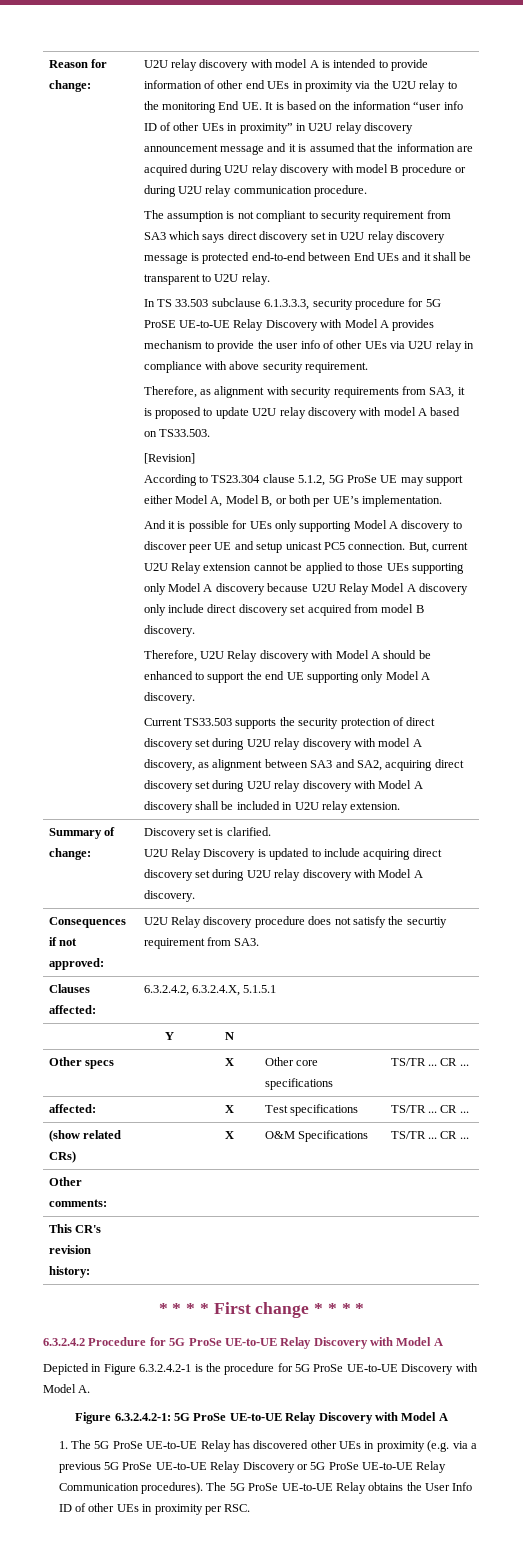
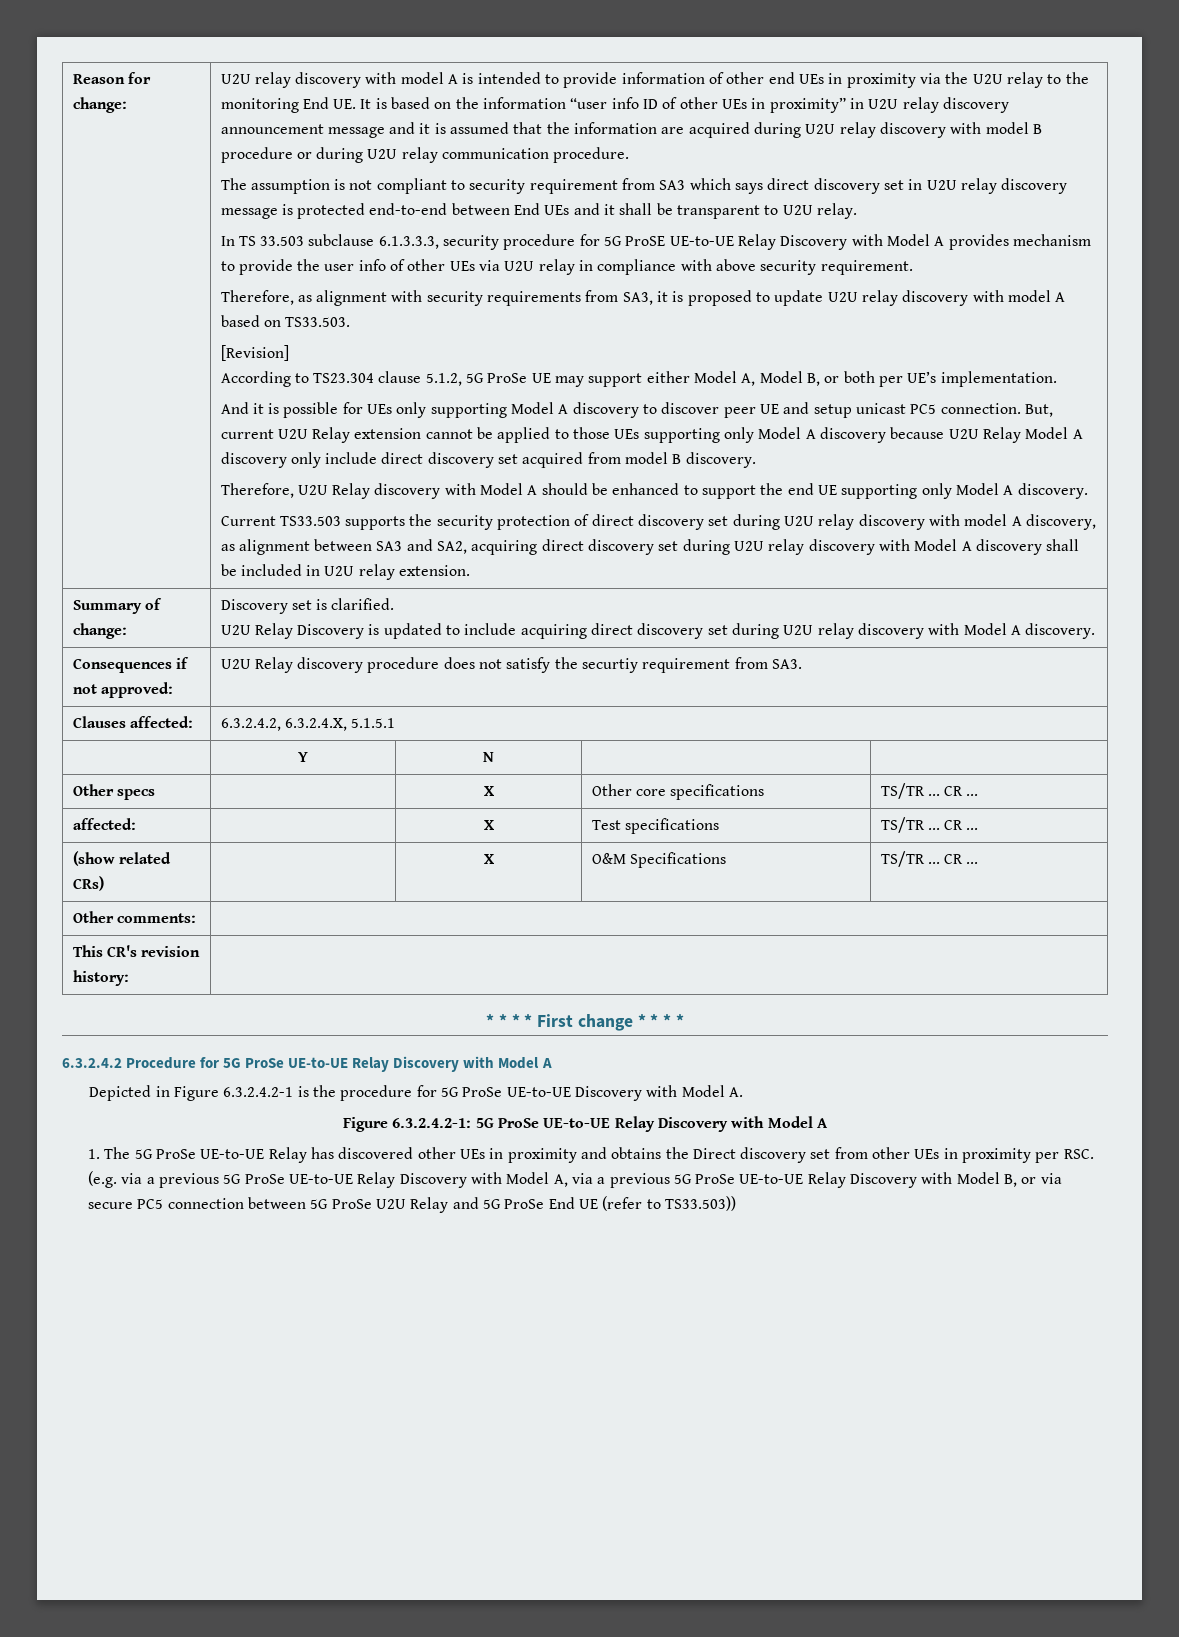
(425, 1446) none -> [580,1147,1094,1163] and obtains the Direct discovery set from other UEs in proximity per RSC.
[296,1461,447,1473] [58,1482,473,1494] [58,1503,251,1515] or 5G ProSe UE-to-UE Relay Communication procedures). The 5G ProSe UE-to-UE Relay obtains the User Info ID of other UEs in proximity per RSC. -> [470,1172,1062,1188] [88,1196,736,1213] with Model A, via a previous 5G ProSe UE-to-UE Relay Discovery with Model B, or via secure PC5 connection between 5G ProSe U2U Relay and 5G ProSe End UE (refer to TS33.503))

